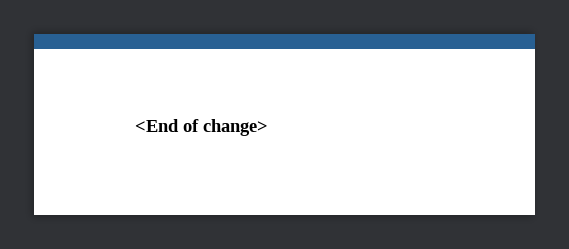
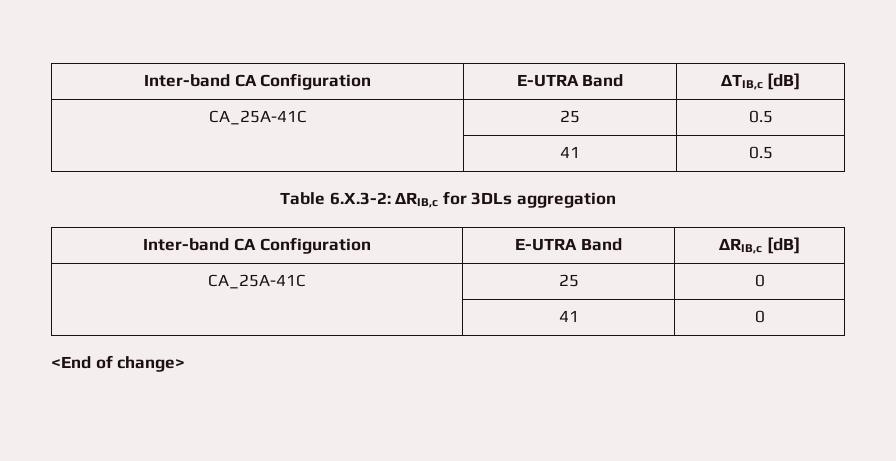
(135, 125) none -> [143,73,372,90] [516,74,624,87] [719,73,801,90] [208,110,307,125] [560,110,580,123] [748,110,773,123] [560,146,580,158] [748,146,773,159] [280,191,616,208] [143,237,371,254] [515,238,622,251] [718,237,800,254] [208,274,306,289] [558,274,579,287] [754,274,765,287] [558,310,579,322] [754,310,765,323] Inter-band CA Configuration | E-UTRA Band | ΔTIB,c [dB] // CA_25A-41C | 25 | 0.5 // | 41 | 0.5 // Table 6.X.3-2: ΔRIB,c for 3DLs aggregation // Inter-band CA Configuration | E-UTRA Band | ΔRIB,c [dB] // CA_25A-41C | 25 | 0 // | 41 | 0 //

